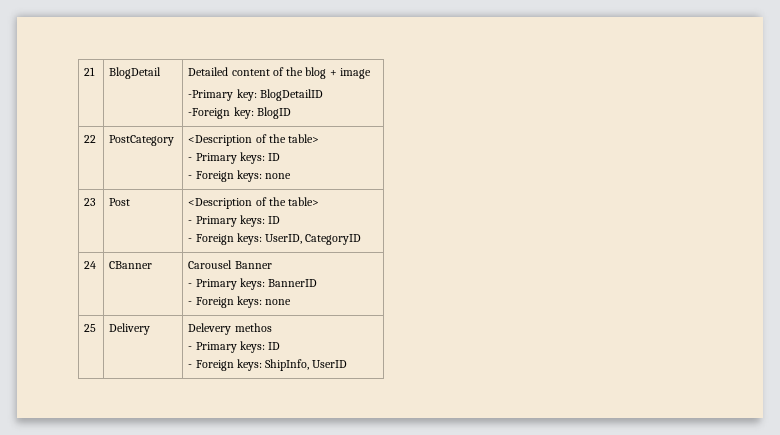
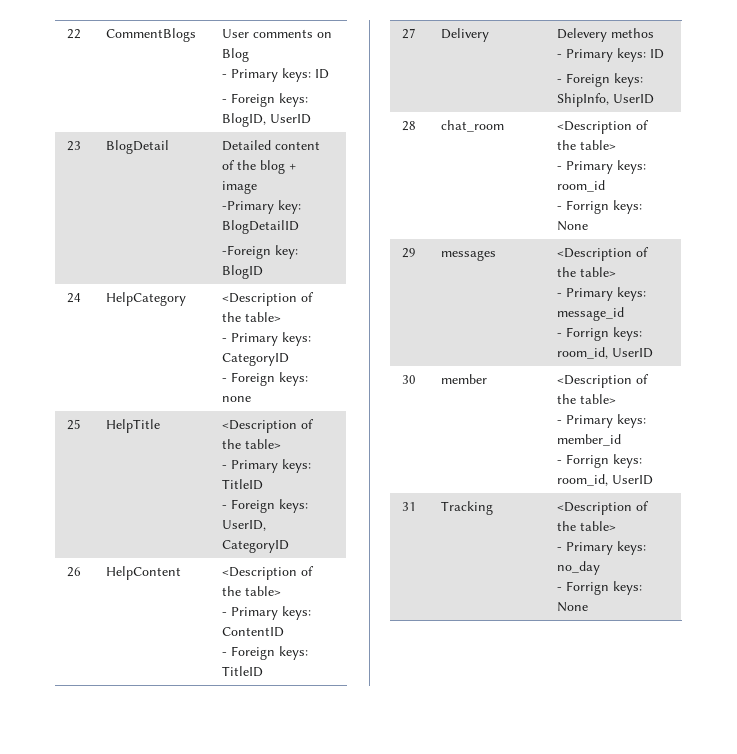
[84,67,96,76] 21 -> [67,29,82,39] [106,28,197,42] [222,29,333,38] [222,48,250,62] [222,68,330,82] [222,93,309,107] [222,113,312,127] [67,141,82,151] 22 | CommentBlogs | User comments on Blog // - Primary keys: ID // - Foreign keys: BlogID, UserID // 23
[84,135,97,143] [109,135,175,146] [188,134,320,146] [188,152,281,164] [188,170,292,182] [84,198,97,206] [109,198,131,206] [188,197,320,209] [188,215,281,227] 22 | PostCategory | <Description of the table> // - Primary keys: ID // - Foreign keys: none // 23 | Post | <Description of the table> // - Primary keys: ID -> [67,293,82,303] [106,292,187,306] [222,292,315,306] [222,312,282,322] [222,332,312,346] [222,353,290,366] [222,372,309,386] [222,396,252,402] [67,419,82,430] [106,419,161,433] [222,419,315,433] [222,439,282,449] [222,459,312,473] [222,479,264,490] 24 | HelpCategory | <Description of the table> // - Primary keys: CategoryID // - Foreign keys: none // 25 | HelpTitle | <Description of the table> // - Primary keys: TitleID
[84,261,97,269] [109,261,153,269] [188,260,272,269] [188,278,318,290] [188,296,292,308] [84,324,97,332] 24 | CBanner | Carousel Banner // - Primary keys: BannerID // - Foreign keys: none // 25 -> [67,567,82,577] [106,566,182,580] [222,566,315,580] [222,586,282,596] [222,606,312,620] [222,627,285,637] [222,646,309,660] [222,666,264,677] [402,28,417,39] 26 | HelpContent | <Description of the table> // - Primary keys: ContentID // - Foreign keys: TitleID // 27
(348, 364) none -> [402,121,417,131] [441,120,505,132] [557,120,650,134] [557,140,617,150] [557,160,647,174] [557,180,606,192] [557,200,643,214] [557,221,589,231] [402,248,417,258] [441,250,497,261] [557,247,650,261] [557,267,617,277] [557,287,647,301] [557,307,625,321] [557,327,643,341] [557,347,654,359] [402,375,417,384] [441,374,488,384] [557,374,650,388] [557,394,617,404] [557,414,647,428] [557,434,622,446] [557,454,643,468] [557,474,654,486] [402,502,417,511] [441,501,494,515] [557,501,650,515] [557,521,617,531] [557,541,647,555] [557,561,601,575] [557,581,643,595] [557,602,589,612] // 28 | chat_room | <Description of the table> // - Primary keys: room_id // - Forrign keys: None // 29 | messages | <Description of the table> // - Primary keys: message_id // - Forrign keys: room_id, UserID // 30 | member | <Description of the table> // - Primary keys: member_id // - Forrign keys: room_id, UserID // 31 | Tracking | <Description of the table> // - Primary keys: no_day // - Forrign keys: None

